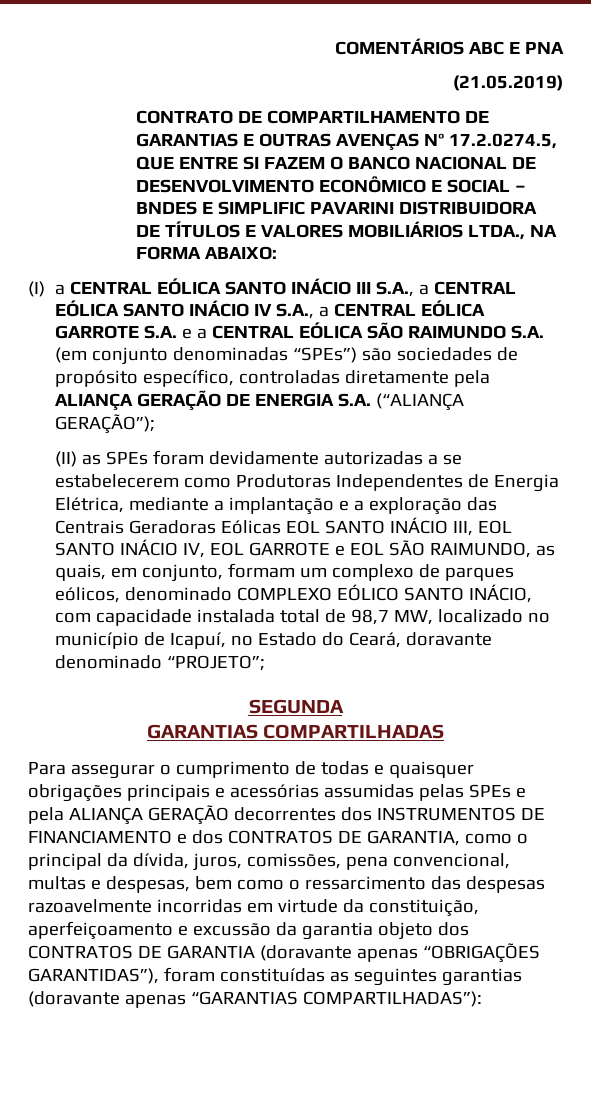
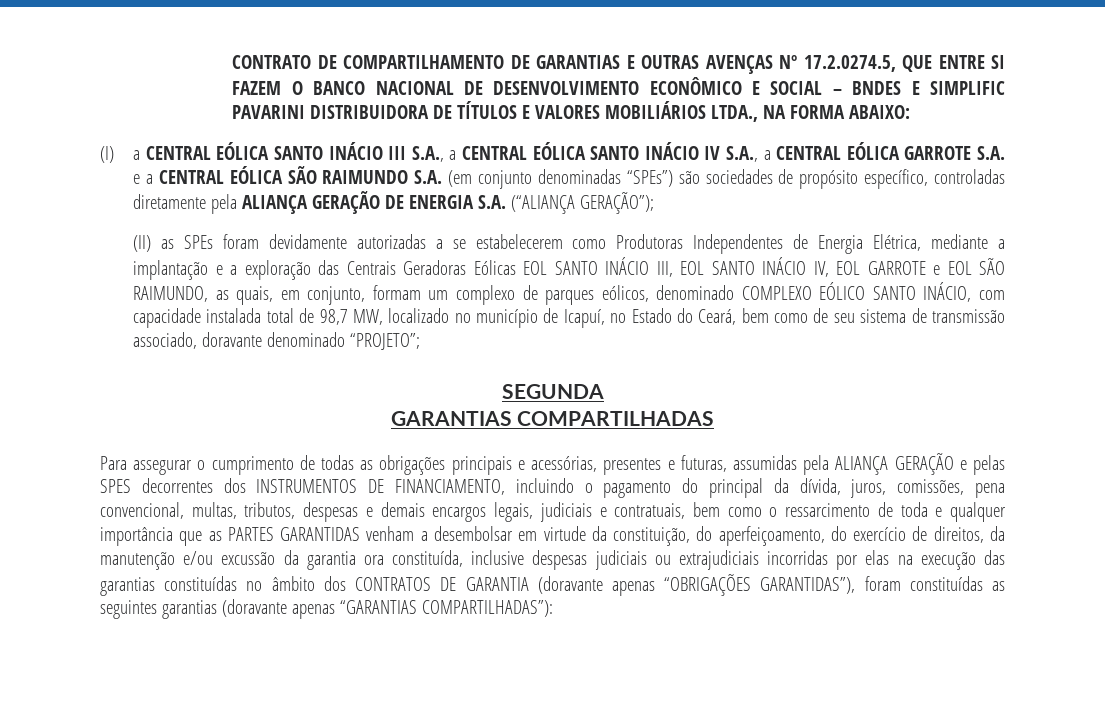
[335,38,564,55] [453,75,563,91] COMENTÁRIOS ABC E PNA // (21.05.2019) // -> (232, 62) none
(401, 640) none -> [741,308,1005,323] [133,332,198,349] bem como de seu sistema de transmissão associado,
[373,761,474,778] e quaisquer -> [360,460,374,470] as
[229,784,526,801] [28,805,545,825] [28,830,528,846] acessórias assumidas pelas SPEs e pela ALIANÇA GERAÇÃO decorrentes dos INSTRUMENTOS DE FINANCIAMENTO e dos CONTRATOS DE GARANTIA, como o -> [531,452,1006,475] [100,478,699,498] acessórias, presentes e futuras, assumidas pela ALIANÇA GERAÇÃO e pelas SPES decorrentes dos INSTRUMENTOS DE FINANCIAMENTO, incluindo o pagamento do
[28,876,545,893] [28,899,479,917] [28,921,433,940] multas e despesas, bem como o ressarcimento das despesas razoavelmente incorridas em virtude da constituição, aperfeiçoamento e excussão da garantia objeto -> [191,502,1006,522] [100,526,1006,546] [100,550,1005,570] [100,576,315,596] multas, tributos, despesas e demais encargos legais, judiciais e contratuais, bem como o ressarcimento de toda e qualquer importância que as PARTES GARANTIDAS venham a desembolsar em virtude da constituição, do aperfeiçoamento, do exercício de direitos, da manutenção e/ou excussão da garantia ora constituída, inclusive despesas judiciais ou extrajudiciais incorridas por elas na execução das garantias constituídas no âmbito

